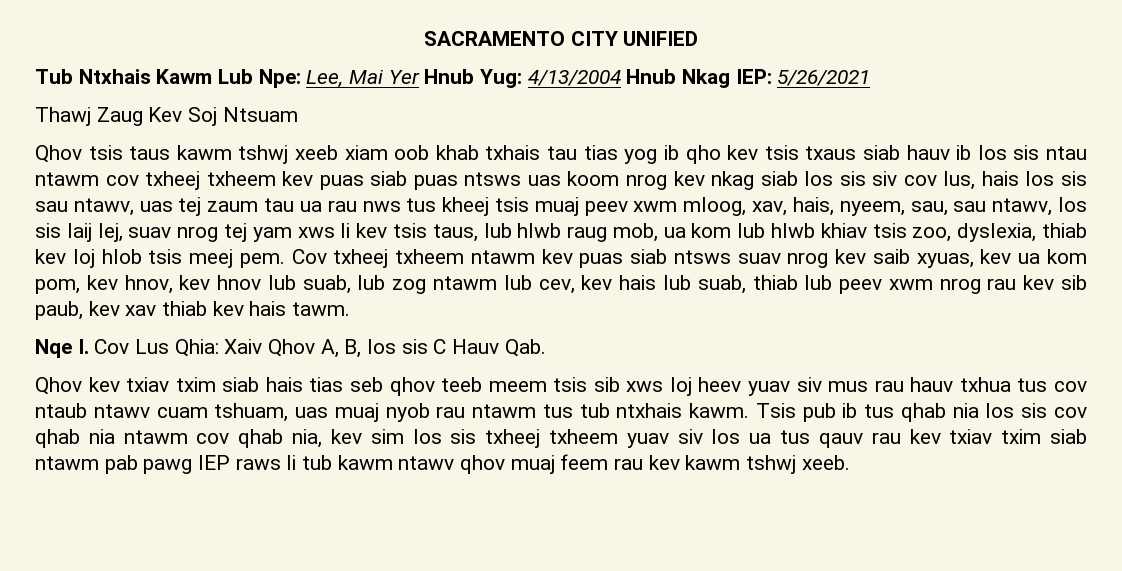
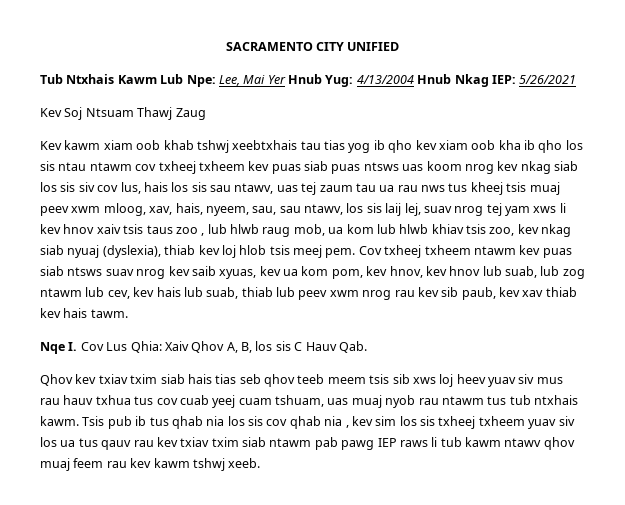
[35,107,143,126] Thawj Zaug -> (577, 79) none
[35,145,339,164] // Qhov tsis taus kawm tshwj xeeb -> [137,107,206,120] [40,140,101,150] Thawj Zaug // Kev kawm
[485,145,541,160] txhais -> [196,140,298,153] tshwj xeebtxhais
[764,145,972,160] tsis txaus siab hauv ib -> [438,140,563,153] xiam oob kha ib qho
[392,223,478,242] tsis taus, -> [63,224,205,236] hnov xaiv tsis taus zoo ,
[957,223,1037,242] dyslexia, -> [517,224,572,237] [40,245,161,258] kev nkag siab nyuaj (dyslexia),
[35,403,150,418] ntaub ntawv -> [179,395,236,408] cuab yeej
[123,429,323,448] ntawm cov qhab nia, -> [345,425,349,428] ,

